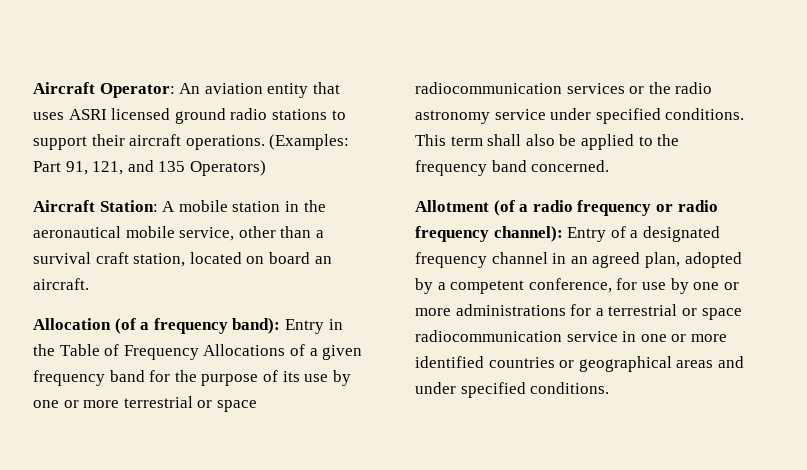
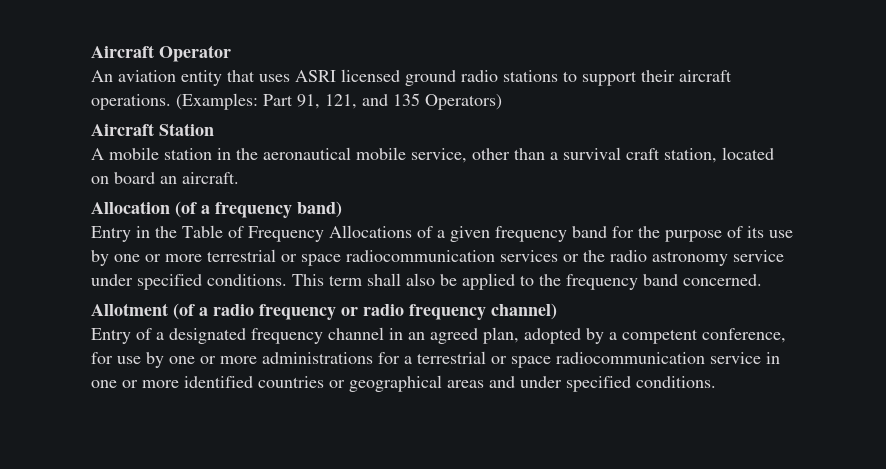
[33,82,175,98] Aircraft Operator: -> [91,45,231,62] Aircraft Operator //
[99,200,158,212] Station: -> [159,123,214,136] Station //
[232,318,281,334] band): -> [297,201,342,218] band) //
[493,226,563,242] channel): -> [491,303,557,320] channel) //

